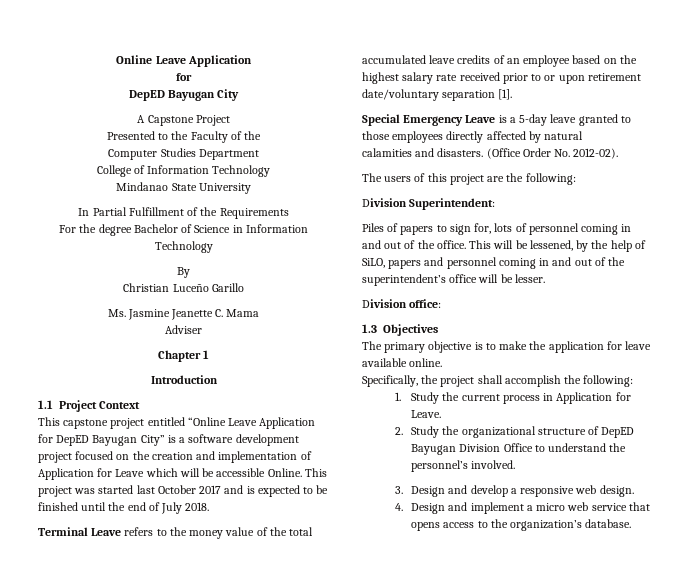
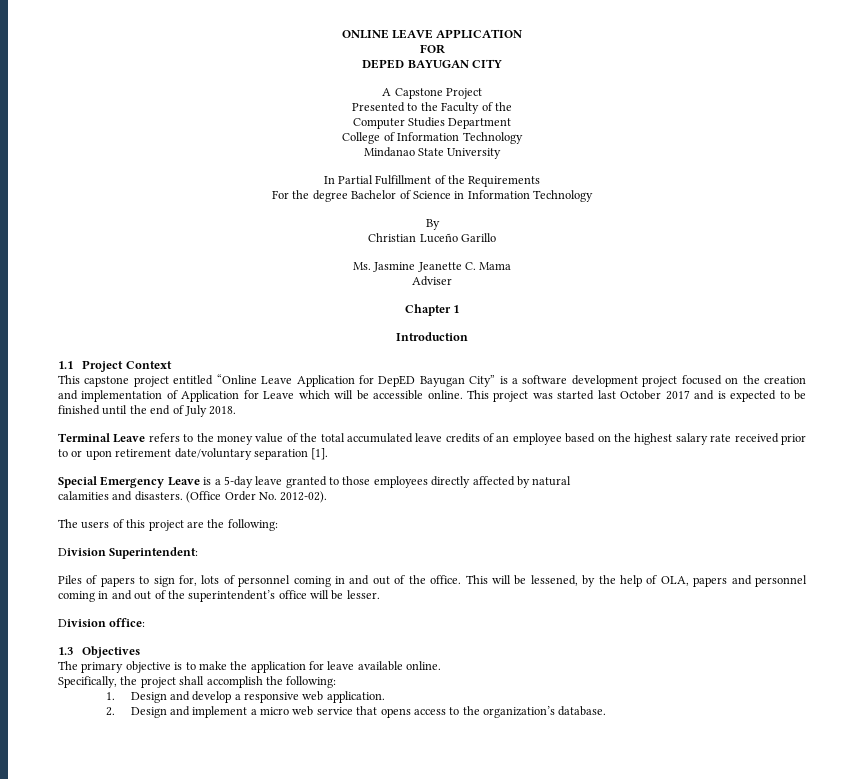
[116,55,252,67] [176,73,192,81] [128,89,240,101] Online Leave Application // for // DepED Bayugan City -> [341,29,523,39] [419,44,445,54] [362,59,502,69] ONLINE LEAVE APPLICATION // FOR // DEPED BAYUGAN CITY
[267,468,302,477] Online. -> [427,390,463,399] online.
[362,258,385,268] SiLO, -> [660,576,689,586] OLA,
[411,392,631,404] [411,410,442,418] [394,426,635,438] [411,443,627,455] [411,460,516,472] [394,486,403,494] Study the current process in Application for Leave. // 2. Study the organizational structure of DepED Bayugan Division Office to understand the personnel’s involved. // 3. -> (116, 696) none
[599,485,634,497] [394,503,403,511] design. // 4. -> [326,691,385,703] [106,707,116,716] application. // 2.

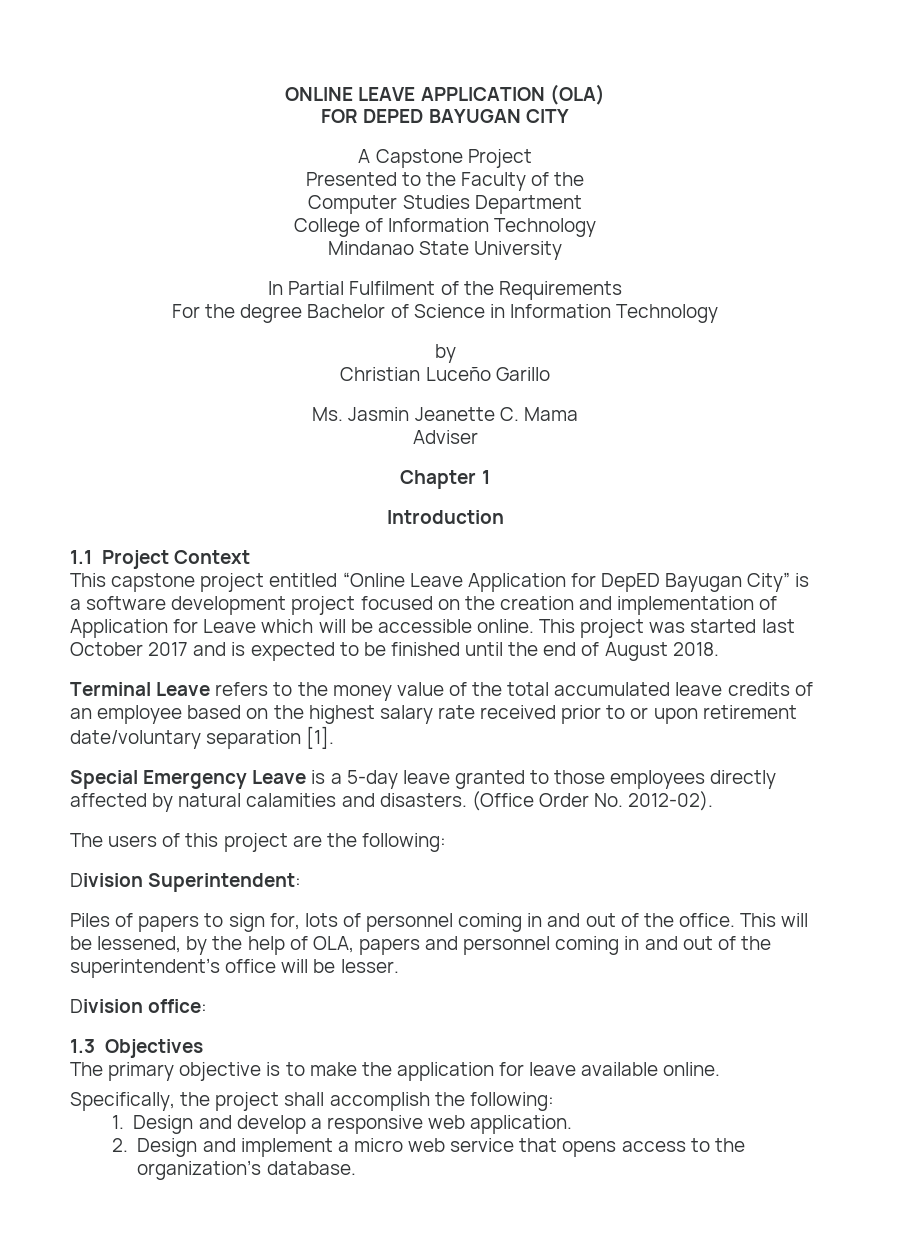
(523, 34) none -> [549,84,605,105] (OLA)
(445, 49) // -> (359, 116) none
[375,175,432,185] Fulfillment -> [349,281,436,295] Fulfilment
[425,219,440,230] By -> [434,344,456,363] by
[373,262,416,272] Jasmine -> [348,407,410,421] Jasmin
[184,405,207,417] July -> [604,642,668,661] August
(572, 481) // -> (242, 800) none

